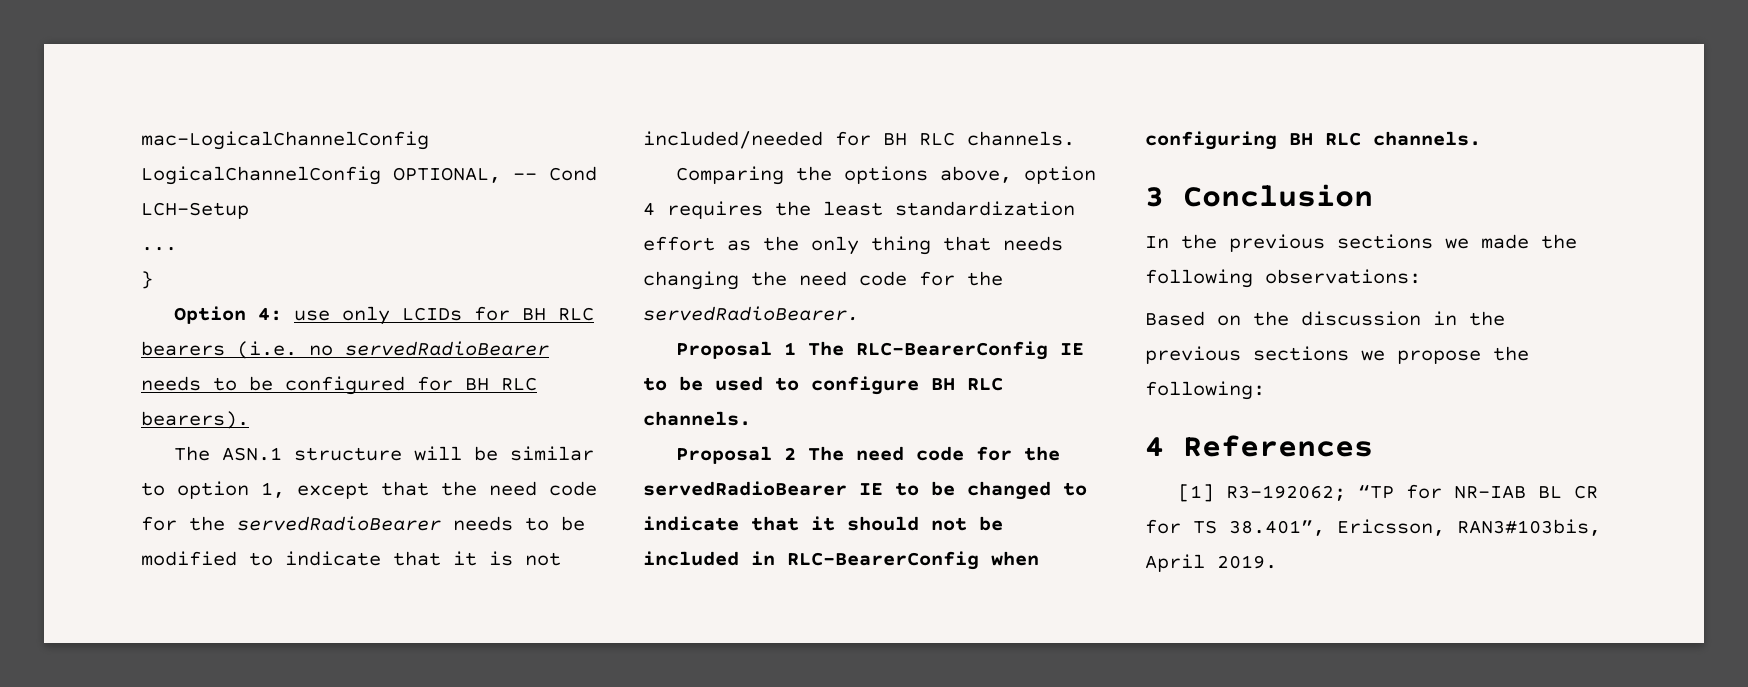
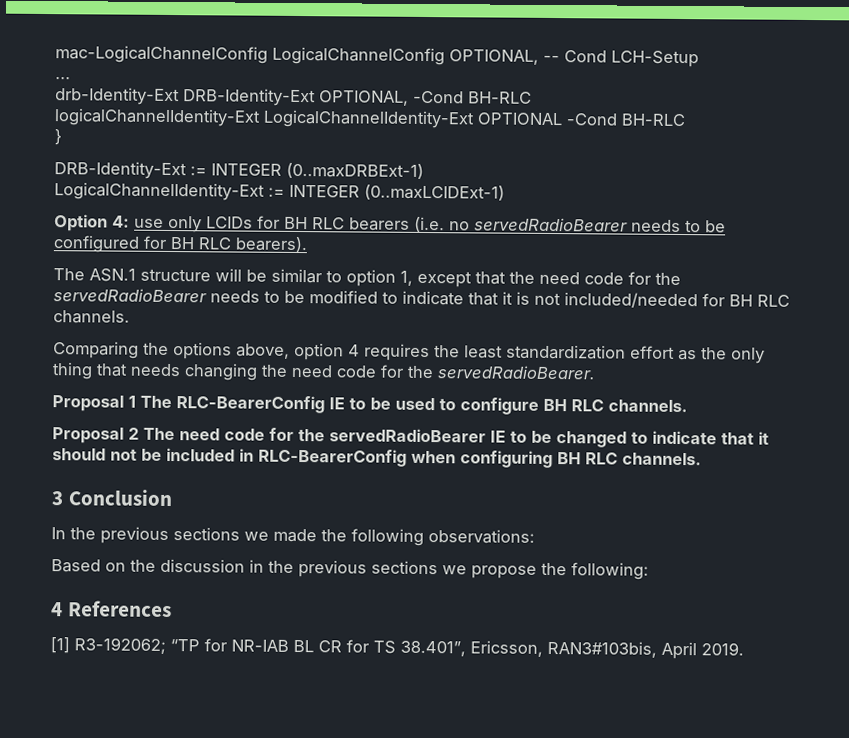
[141,271,153,289] } -> [55,87,532,107] [54,108,686,129] [54,129,62,146] [54,161,424,180] [54,182,505,201] drb-Identity-Ext DRB-Identity-Ext OPTIONAL, -Cond BH-RLC // logicalChannelIdentity-Ext LogicalChannelIdentity-Ext OPTIONAL -Cond BH-RLC // } // DRB-Identity-Ext := INTEGER (0..maxDRBExt-1) // LogicalChannelIdentity-Ext := INTEGER (0..maxLCIDExt-1)

